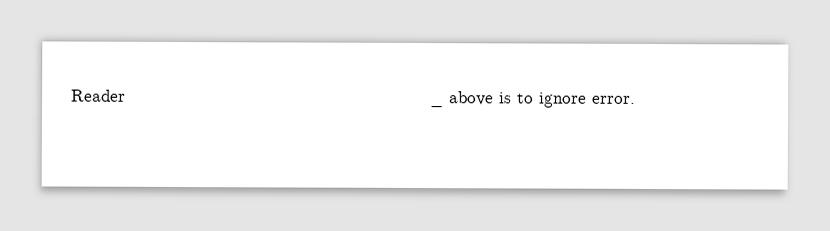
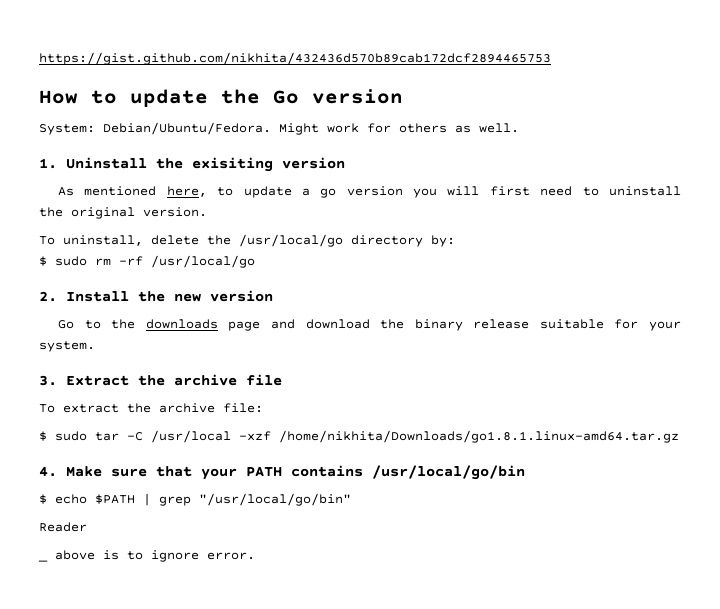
(71, 95) none -> [39,52,551,65] [39,89,403,107] [39,122,519,135] [39,157,345,172] [58,186,681,198] [39,207,207,219] [39,234,455,247] [39,255,255,268] [39,290,273,302] [58,319,681,331] [39,341,95,352] [39,374,282,386] [39,403,263,413] [39,430,679,443] [39,465,525,480] [39,493,351,506] https://gist.github.com/nikhita/432436d570b89cab172dcf2894465753 // How to update the Go version // System: Debian/Ubuntu/Fedora. Might work for others as well. // 1. Uninstall the exisiting version // As mentioned here, to update a go version you will first need to uninstall the original version. // To uninstall, delete the /usr/local/go directory by: // $ sudo rm -rf /usr/local/go // 2. Install the new version // Go to the downloads page and download the binary release suitable for your system. // 3. Extract the archive file // To extract the archive file: // $ sudo tar -C /usr/local -xzf /home/nikhita/Downloads/go1.8.1.linux-amd64.tar.gz // 4. Make sure that your PATH contains /usr/local/go/bin // $ echo $PATH | grep "/usr/local/go/bin" //

